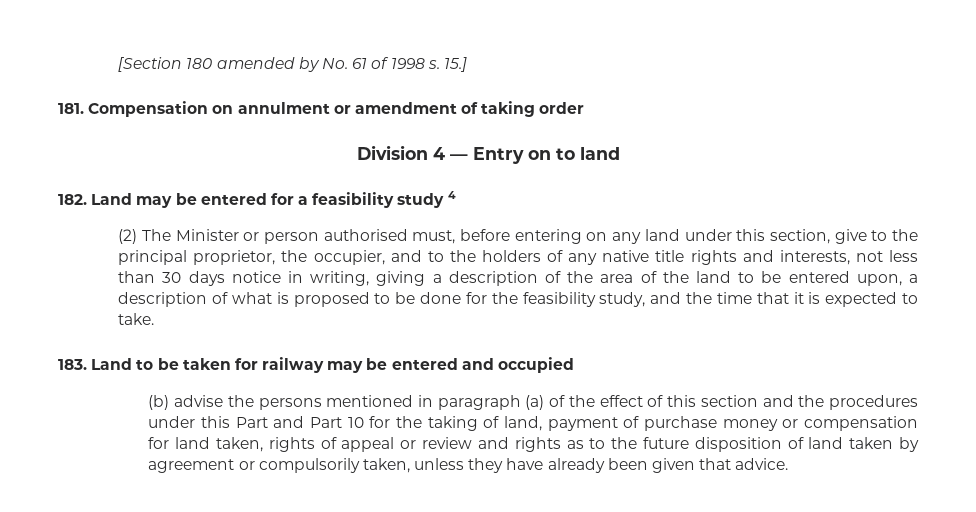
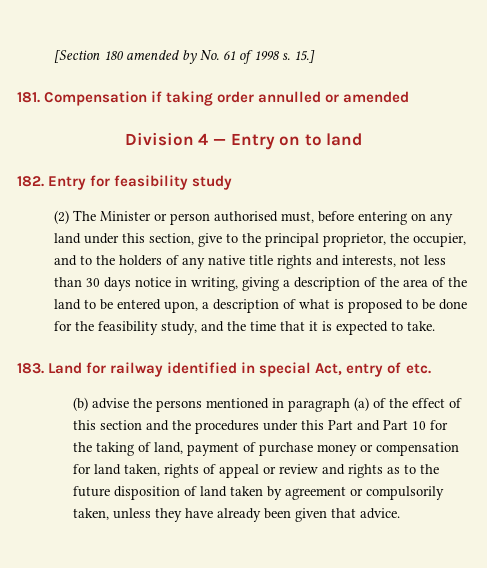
[212,102,479,114] on annulment or amendment of -> [151,91,163,102] if
(585, 108) none -> [258,91,410,103] annulled or amended
[91,193,309,208] Land may be entered for a -> [48,175,111,190] Entry for
[447,191,456,199] 4 -> (233, 182) none
[136,357,575,373] to be taken for railway may be entered and occupied -> [86,362,431,377] for railway identified in special Act, entry of etc.

